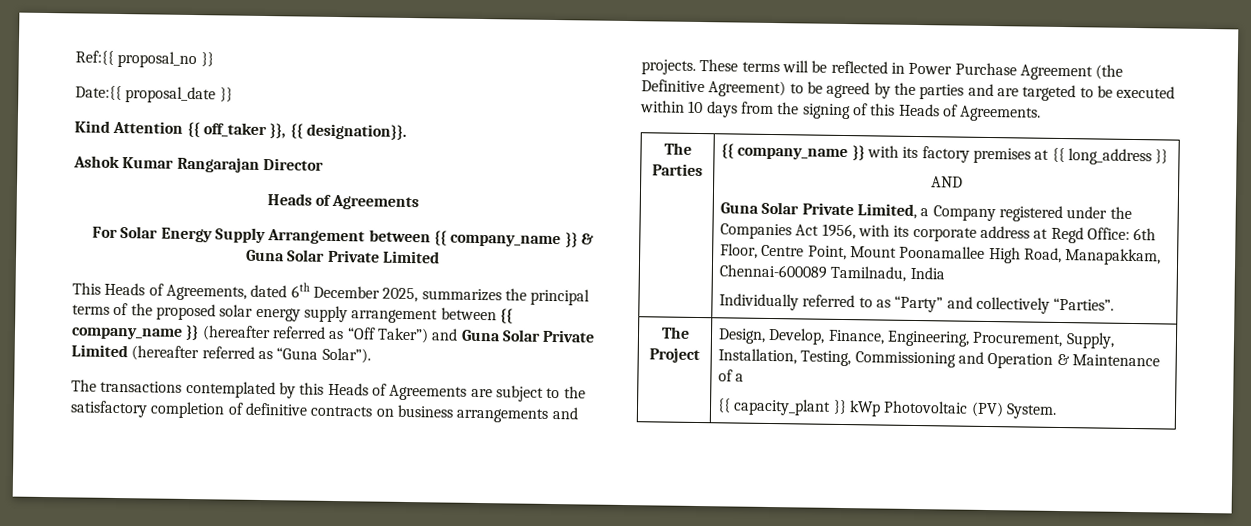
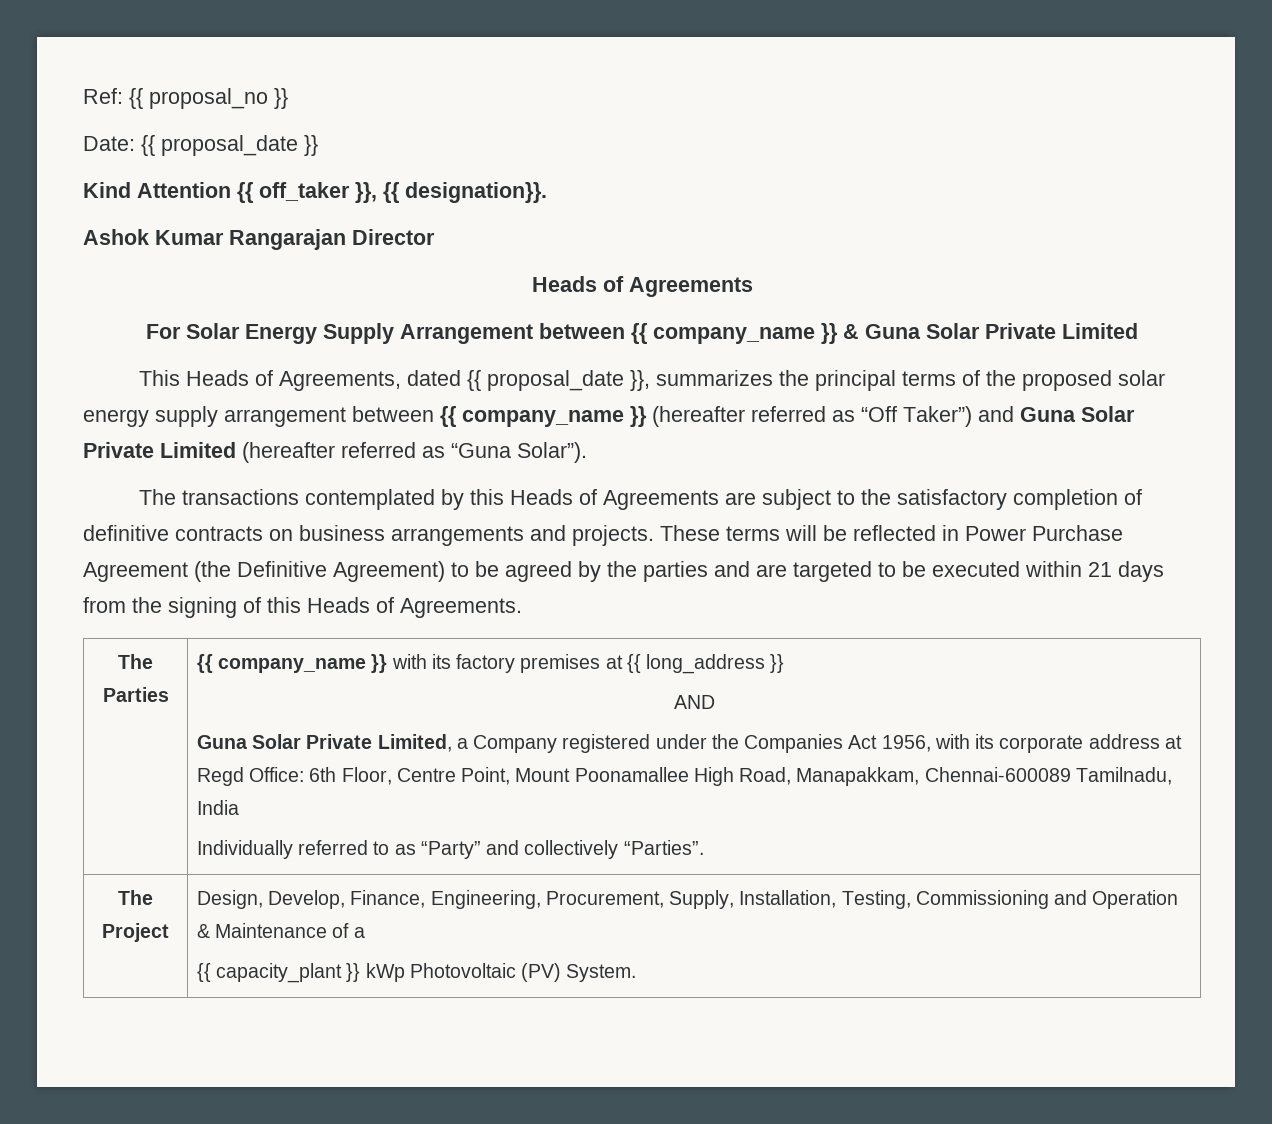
[75,50,114,65] Ref:{{ -> [83,88,143,109] Ref: {{
[75,85,122,101] Date:{{ -> [83,135,155,156] Date: {{
[290,282,419,303] 6th December 2025, -> [466,370,650,391] {{ proposal_date }},
[688,100,704,114] 10 -> [1088,562,1112,577] 21

